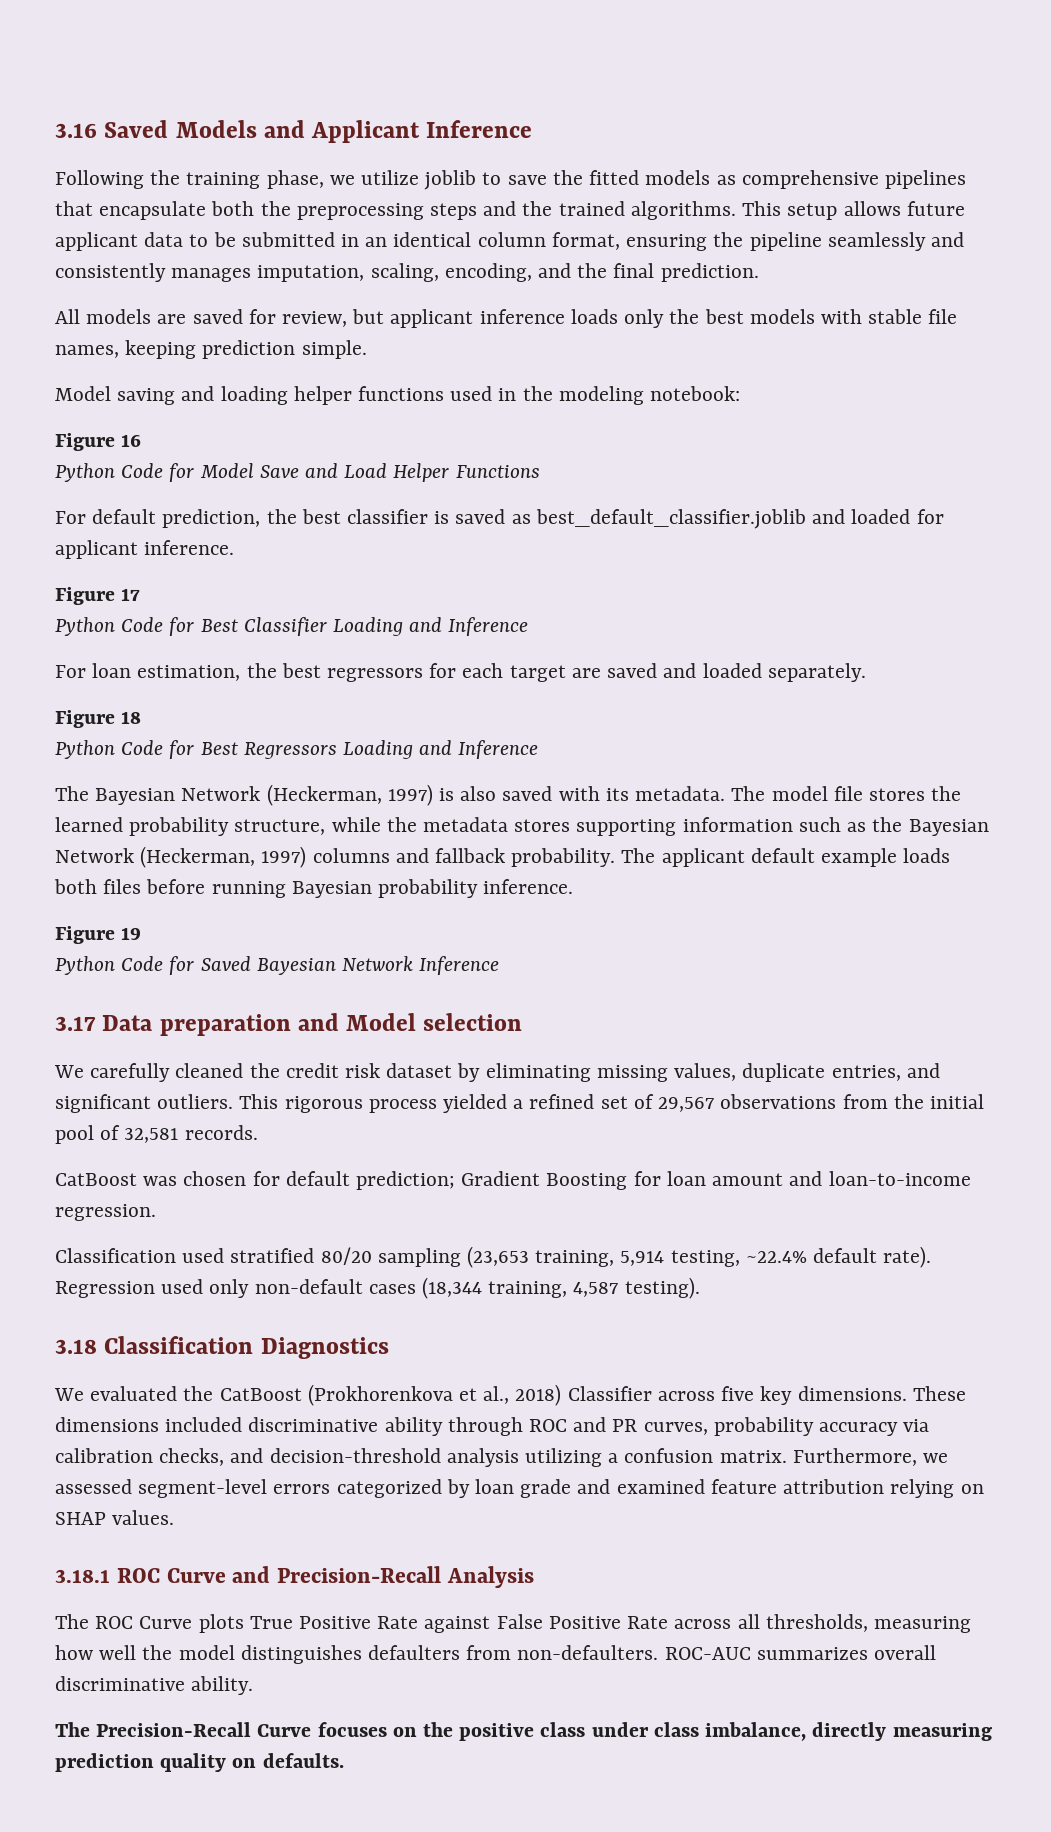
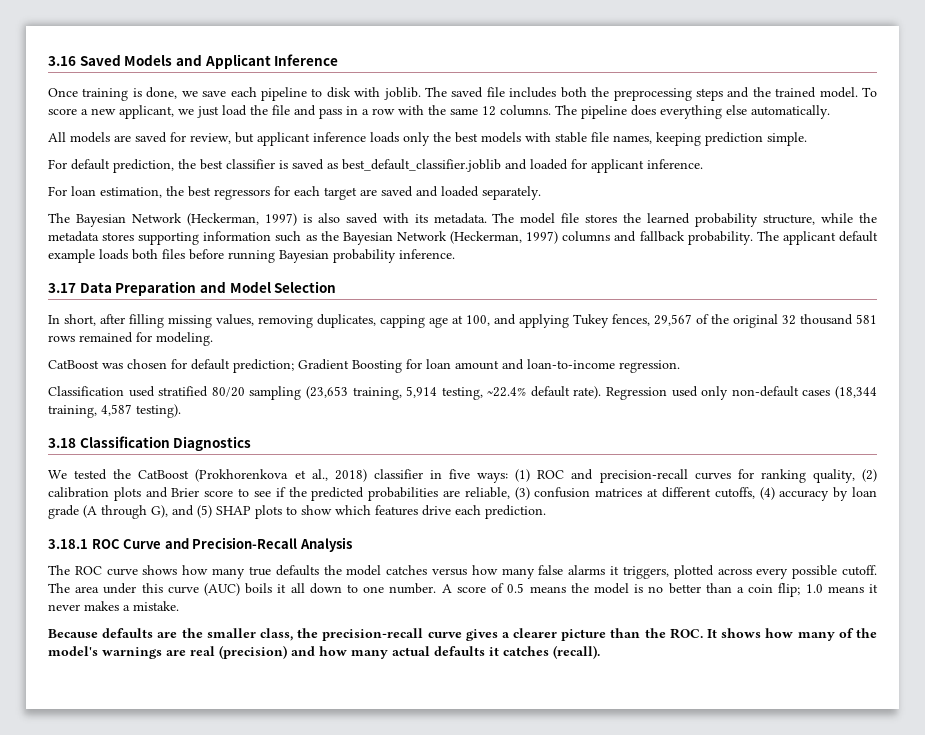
[55,170,966,190] [55,201,207,220] Following the training phase, we utilize joblib to save the fitted models as comprehensive pipelines that encapsulate -> [48,87,557,101] Once training is done, we save each pipeline to disk with joblib. The saved file includes
[630,201,965,220] [55,232,964,251] [55,263,759,282] algorithms. This setup allows future applicant data to be submitted in an identical column format, ensuring the pipeline seamlessly and consistently manages imputation, scaling, encoding, and the final prediction. -> [819,87,877,98] [48,105,830,119] model. To score a new applicant, we just load the file and pass in a row with the same 12 columns. The pipeline does everything else automatically.
[55,386,741,405] [55,433,142,451] [55,463,540,482] // Model saving and loading helper functions used in the modeling notebook: // Figure 16 // Python Code for Model Save and Load Helper Functions -> (807, 139) none
[55,587,141,605] [55,617,529,636] // Figure 17 // Python Code for Best Classifier Loading and Inference -> (703, 164) none
[55,710,142,728] [55,740,539,759] // Figure 18 // Python Code for Best Regressors Loading and Inference -> (541, 193) none
[55,926,142,944] [55,956,500,975] // Figure 19 // Python Code for Saved Bayesian Network Inference -> (455, 254) none
[159,1014,291,1036] preparation -> [115,281,197,296] Preparation
[423,1013,523,1031] [54,1063,940,1082] [55,1094,984,1113] [55,1125,258,1144] selection // We carefully cleaned the credit risk dataset by eliminating missing values, duplicate entries, and significant outliers. This rigorous process yielded a refined set of 29,567 observations from the initial pool of 32,581 records. -> [274,281,337,293] [48,314,877,328] [48,332,213,346] Selection // In short, after filling missing values, removing duplicates, capping age at 100, and applying Tukey fences, 29,567 of the original 32 thousand 581 rows remained for modeling.
[90,1386,178,1401] evaluated -> [74,469,108,480] tested
[567,1386,966,1405] [55,1417,930,1436] [55,1448,949,1467] [55,1479,984,1498] [55,1510,175,1525] Classifier across five key dimensions. These dimensions included discriminative ability through ROC and PR curves, probability accuracy via calibration checks, and decision-threshold analysis utilizing a confusion matrix. Furthermore, we assessed segment-level errors categorized by loan grade and examined feature attribution relying on SHAP values. -> [373,469,878,483] [48,487,878,501] [48,505,546,519] classifier in five ways: (1) ROC and precision-recall curves for ranking quality, (2) calibration plots and Brier score to see if the predicted probabilities are reliable, (3) confusion matrices at different cutoffs, (4) accuracy by loan grade (A through G), and (5) SHAP plots to show which features drive each prediction.
[139,1614,971,1633] [55,1645,937,1664] [55,1676,254,1695] [55,1722,992,1741] [55,1753,344,1772] Curve plots True Positive Rate against False Positive Rate across all thresholds, measuring how well the model distinguishes defaulters from non-defaulters. ROC-AUC summarizes overall discriminative ability. // The Precision-Recall Curve focuses on the positive class under class imbalance, directly measuring prediction quality on defaults. -> [106,565,878,579] [48,583,879,597] [48,601,179,611] [48,628,877,641] [48,645,600,659] curve shows how many true defaults the model catches versus how many false alarms it triggers, plotted across every possible cutoff. The area under this curve (AUC) boils it all down to one number. A score of 0.5 means the model is no better than a coin flip; 1.0 means it never makes a mistake. // Because defaults are the smaller class, the precision-recall curve gives a clearer picture than the ROC. It shows how many of the model's warnings are real (precision) and how many actual defaults it catches (recall).

